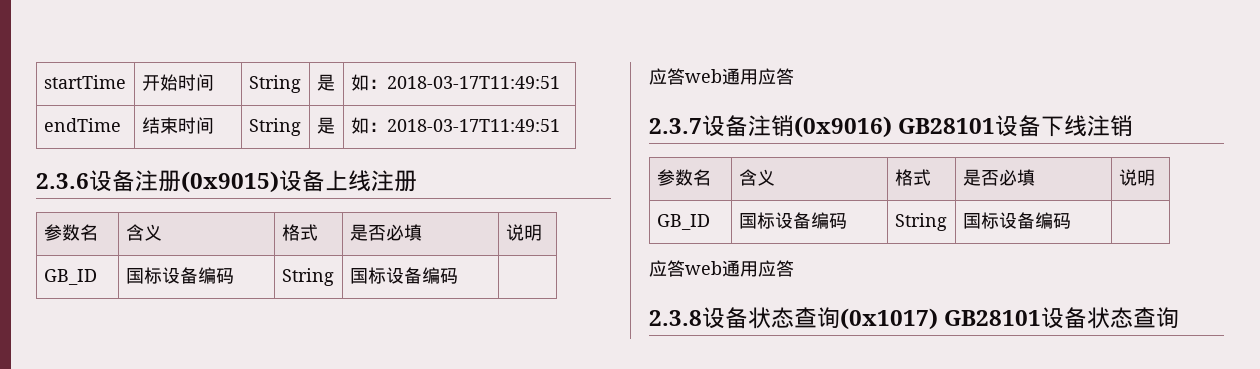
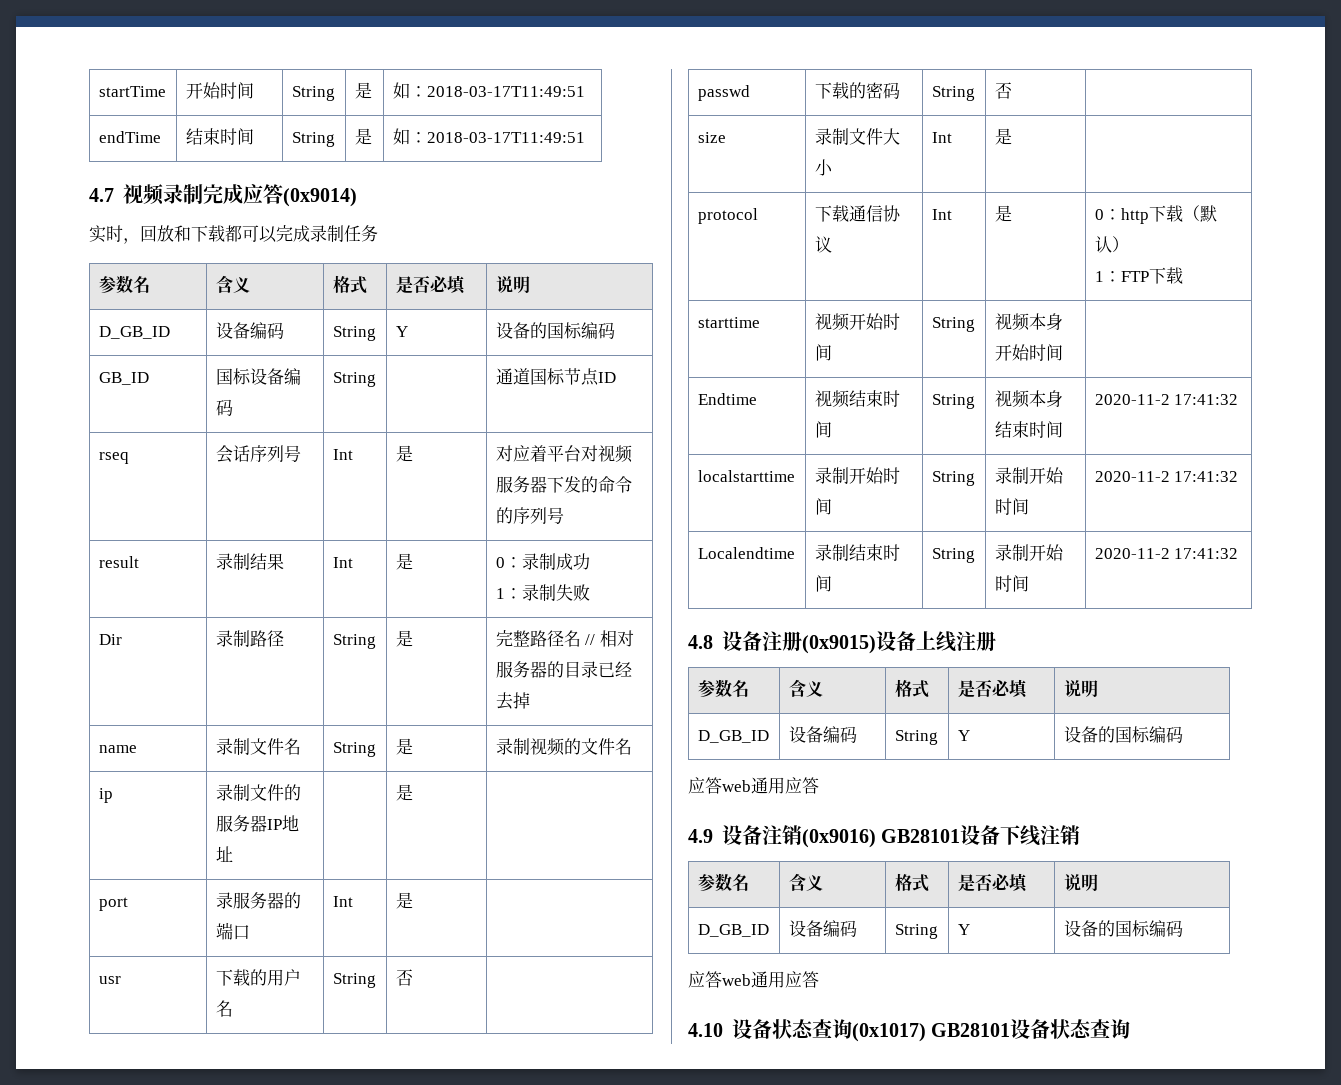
[36,173,89,189] 2.3.6 -> [89,184,357,207] [89,225,378,244] [98,275,150,294] [215,275,250,293] [332,275,367,294] [395,275,467,295] [495,276,530,293] [98,326,170,339] [215,322,284,339] [332,326,376,341] [395,326,408,337] [495,322,615,339] [98,372,149,385] [215,368,301,385] [215,399,233,416] [332,372,376,387] [495,368,616,386] [98,452,129,464] [215,445,301,463] [332,449,353,460] [395,445,413,462] [495,445,633,463] [495,476,632,493] [495,507,564,524] [98,556,139,568] [215,553,284,570] [332,557,353,568] [395,553,413,570] [495,553,590,570] [495,584,590,601] [98,634,122,645] [215,630,284,647] [332,634,376,649] [395,630,413,647] [495,630,634,647] [495,661,632,678] [495,692,530,710] [98,745,137,753] [215,738,301,755] [332,742,376,757] [395,738,413,755] [495,738,632,756] [98,788,113,803] [215,784,301,801] [215,815,299,832] [215,846,233,862] [395,784,413,801] [98,897,128,911] [215,892,301,909] [215,922,250,940] [332,896,353,907] [395,892,413,909] [98,976,121,984] [215,969,301,986] [215,1000,233,1017] [332,973,376,988] [395,969,413,986] [697,85,750,101] [814,82,900,99] [931,86,975,101] [994,82,1012,99] [697,132,726,143] [814,128,900,145] [814,159,833,176] [931,132,952,143] [994,128,1012,145] [697,208,758,224] [814,205,901,222] [814,236,832,253] [931,209,952,220] [994,205,1012,222] [1094,205,1217,224] [1094,236,1129,253] [1094,267,1183,284] [697,317,760,328] [814,313,900,331] [814,344,832,361] [931,317,975,332] [994,313,1063,331] [994,344,1063,361] [697,393,757,405] [814,390,900,408] [814,421,832,438] [931,394,975,409] [994,390,1063,408] [994,421,1063,438] [1094,394,1239,405] [697,470,795,482] [814,467,900,484] [814,498,832,515] [931,471,975,486] [994,467,1064,484] [994,498,1029,515] [1094,471,1239,482] [697,547,795,559] [814,544,900,561] [814,575,832,592] [931,548,975,563] [994,544,1064,561] [994,575,1029,592] [1094,548,1239,559] [688,635,713,649] 4.7视频录制完成应答(0x9014) // 实时，回放和下载都可以完成录制任务 // 参数名 | 含义 | 格式 | 是否必填 | 说明 // D_GB_ID | 设备编码 | String | Y | 设备的国标编码 // GB_ID | 国标设备编码 | String | | 通道国标节点ID // rseq | 会话序列号 | Int | 是 | 对应着平台对视频服务器下发的命令的序列号 // result | 录制结果 | Int | 是 | 0：录制成功 // 1：录制失败 // Dir | 录制路径 | String | 是 | 完整路径名 // 相对服务器的目录已经去掉 // name | 录制文件名 | String | 是 | 录制视频的文件名 // ip | 录制文件的服务器IP地址 | | 是 | // port | 录服务器的端口 | Int | 是 | // usr | 下载的用户名 | String | 否 | // passwd | 下载的密码 | String | 否 | // size | 录制文件大小 | Int | 是 | // protocol | 下载通信协议 | Int | 是 | 0：http下载（默认） // 1：FTP下载 // starttime | 视频开始时间 | String | 视频本身开始时间 | // Endtime | 视频结束时间 | String | 视频本身结束时间 | 2020-11-2 17:41:32 // localstarttime | 录制开始时间 | String | 录制开始时间 | 2020-11-2 17:41:32 // Localendtime | 录制结束时间 | String | 录制开始时间 | 2020-11-2 17:41:32 // 4.8
[43,269,97,285] [125,267,234,284] [281,268,334,286] [349,267,458,284] [649,68,794,85] [649,118,702,134] GB_ID | 国标设备编码 | String | 国标设备编码 | // 应答web通用应答 // 2.3.7 -> [697,730,769,743] [788,726,857,743] [894,730,938,745] [957,730,970,741] [1063,726,1183,743] [688,777,819,794] [688,829,713,843] D_GB_ID | 设备编码 | String | Y | 设备的国标编码 // 应答web通用应答 // 4.9
[656,214,710,230] [738,212,847,229] [894,213,947,231] [962,212,1071,229] [649,260,794,277] [649,310,702,326] GB_ID | 国标设备编码 | String | 国标设备编码 | // 应答web通用应答 // 2.3.8 -> [697,924,769,937] [788,920,857,937] [894,924,938,939] [957,924,970,935] [1063,920,1183,937] [688,971,819,988] [688,1023,723,1037] D_GB_ID | 设备编码 | String | Y | 设备的国标编码 // 应答web通用应答 // 4.10

